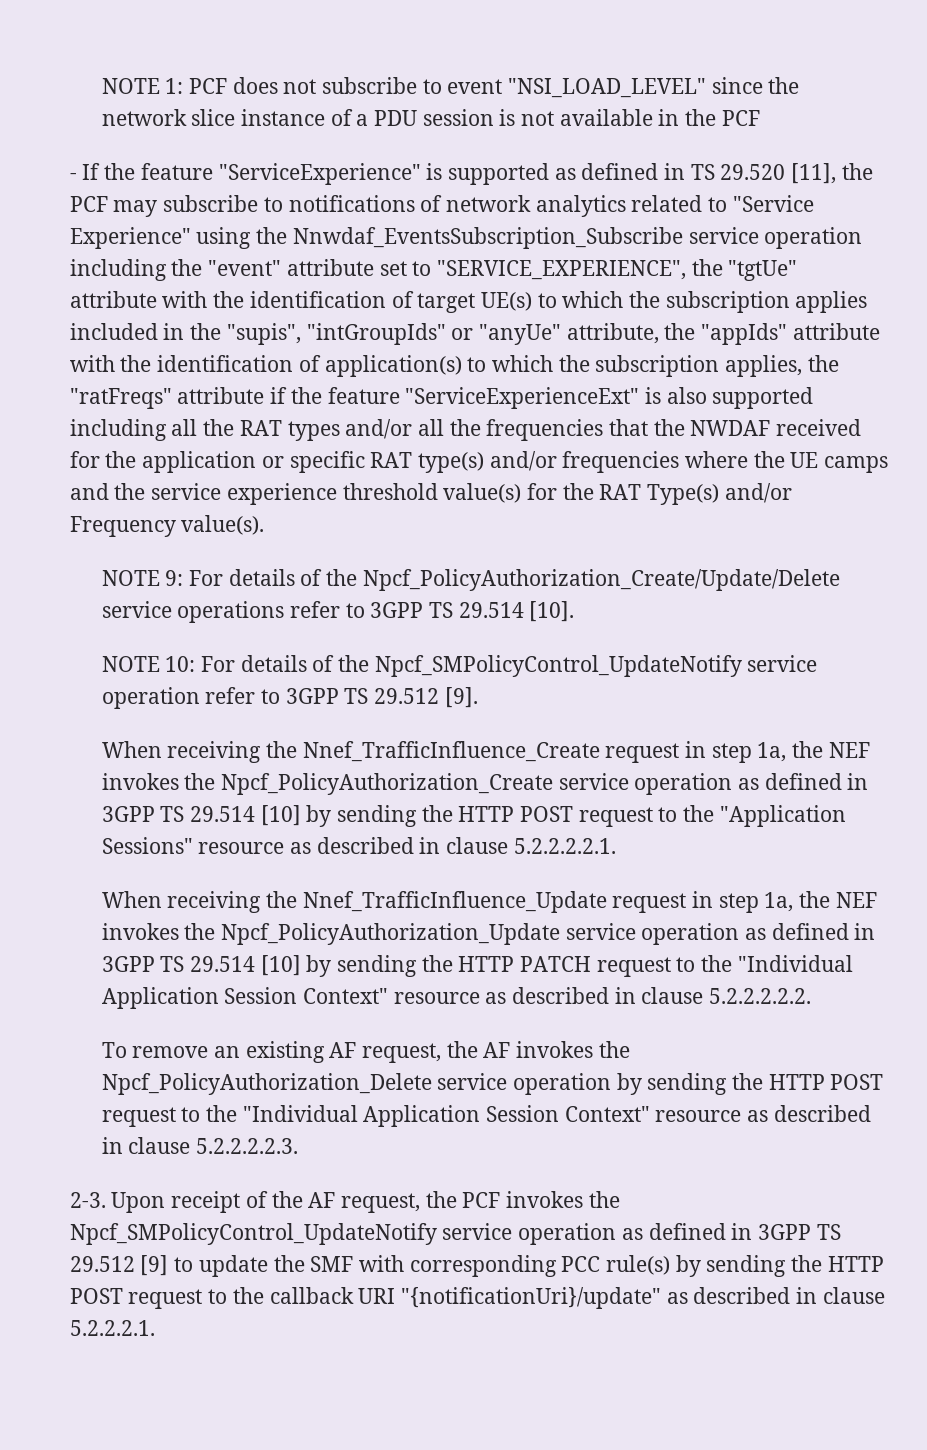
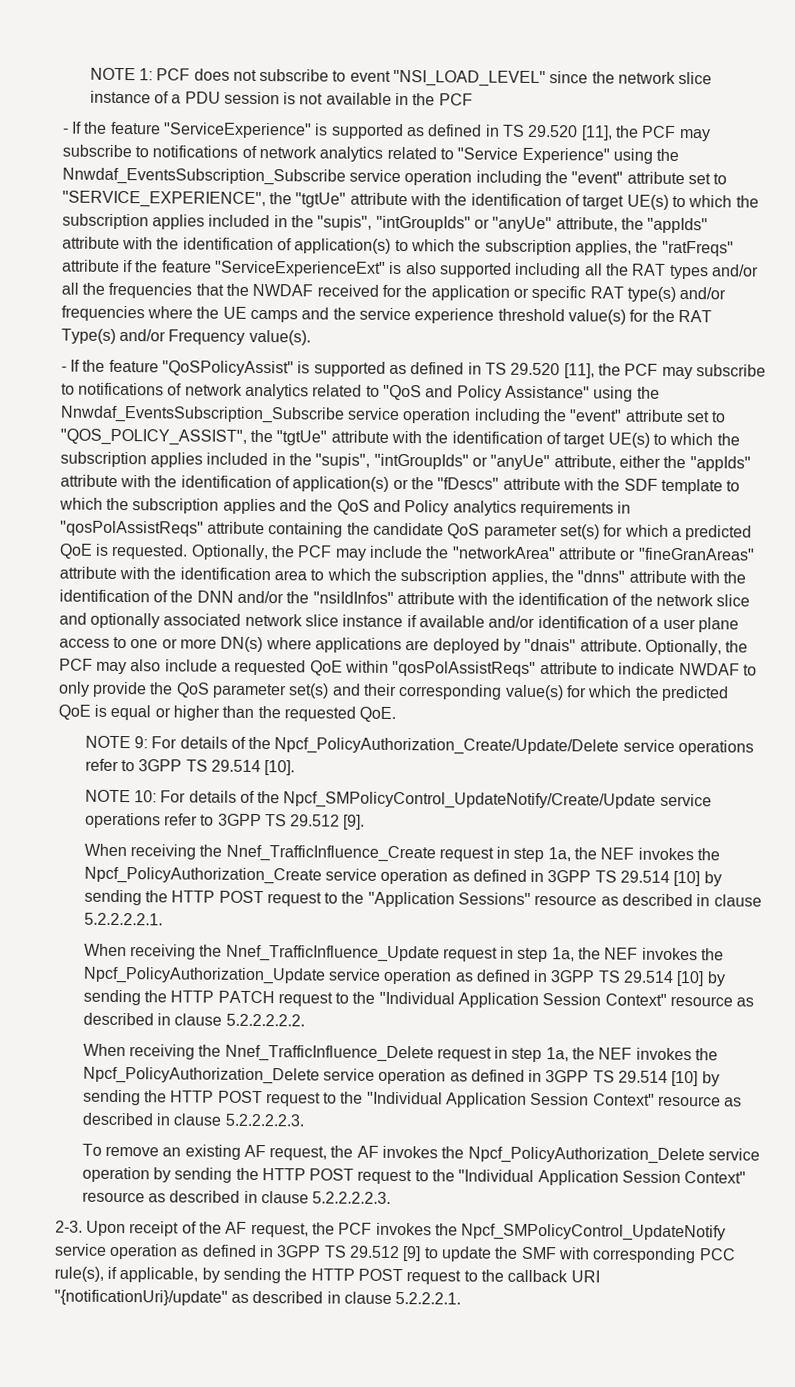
(265, 525) none -> [60,359,766,380] [60,382,660,402] [59,405,727,425] [59,428,740,448] [59,451,751,472] [59,474,741,495] [58,497,632,517] [59,520,753,541] [58,543,755,561] [58,566,747,586] [58,589,751,607] [58,612,739,633] [58,636,749,656] [58,658,757,677] [57,681,729,702] [57,704,397,722] // - If the feature "QoSPolicyAssist" is supported as defined in TS 29.520 [11], the PCF may subscribe to notifications of network analytics related to "QoS and Policy Assistance" using the Nnwdaf_EventsSubscription_Subscribe service operation including the "event" attribute set to "QOS_POLICY_ASSIST", the "tgtUe" attribute with the identification of target UE(s) to which the subscription applies included in the "supis", "intGroupIds" or "anyUe" attribute, either the "appIds" attribute with the identification of application(s) or the "fDescs" attribute with the SDF template to which the subscription applies and the QoS and Policy analytics requirements in "qosPolAssistReqs" attribute containing the candidate QoS parameter set(s) for which a predicted QoE is requested. Optionally, the PCF may include the "networkArea" attribute or "fineGranAreas" attribute with the identification area to which the subscription applies, the "dnns" attribute with the identification of the DNN and/or the "nsiIdInfos" attribute with the identification of the network slice and optionally associated network slice instance if available and/or identification of a user plane access to one or more DN(s) where applications are deployed by "dnais" attribute. Optionally, the PCF may also include a requested QoE within "qosPolAssistReqs" attribute to indicate NWDAF to only provide the QoS parameter set(s) and their corresponding value(s) for which the predicted QoE is equal or higher than the requested QoE.
[374,655,818,677] [101,687,200,709] Npcf_SMPolicyControl_UpdateNotify service operation -> [283,791,712,810] [84,812,161,829] Npcf_SMPolicyControl_UpdateNotify/Create/Update service operations
(811, 996) none -> [82,1043,719,1063] [82,1066,720,1087] [82,1089,743,1108] [81,1112,304,1127] // When receiving the Nnef_TrafficInfluence_Delete request in step 1a, the NEF invokes the Npcf_PolicyAuthorization_Delete service operation as defined in 3GPP TS 29.514 [10] by sending the HTTP POST request to the "Individual Application Session Context" resource as described in clause 5.2.2.2.2.3.
[605,1255,670,1275] rule(s) -> [53,1266,199,1283] rule(s), if applicable,

